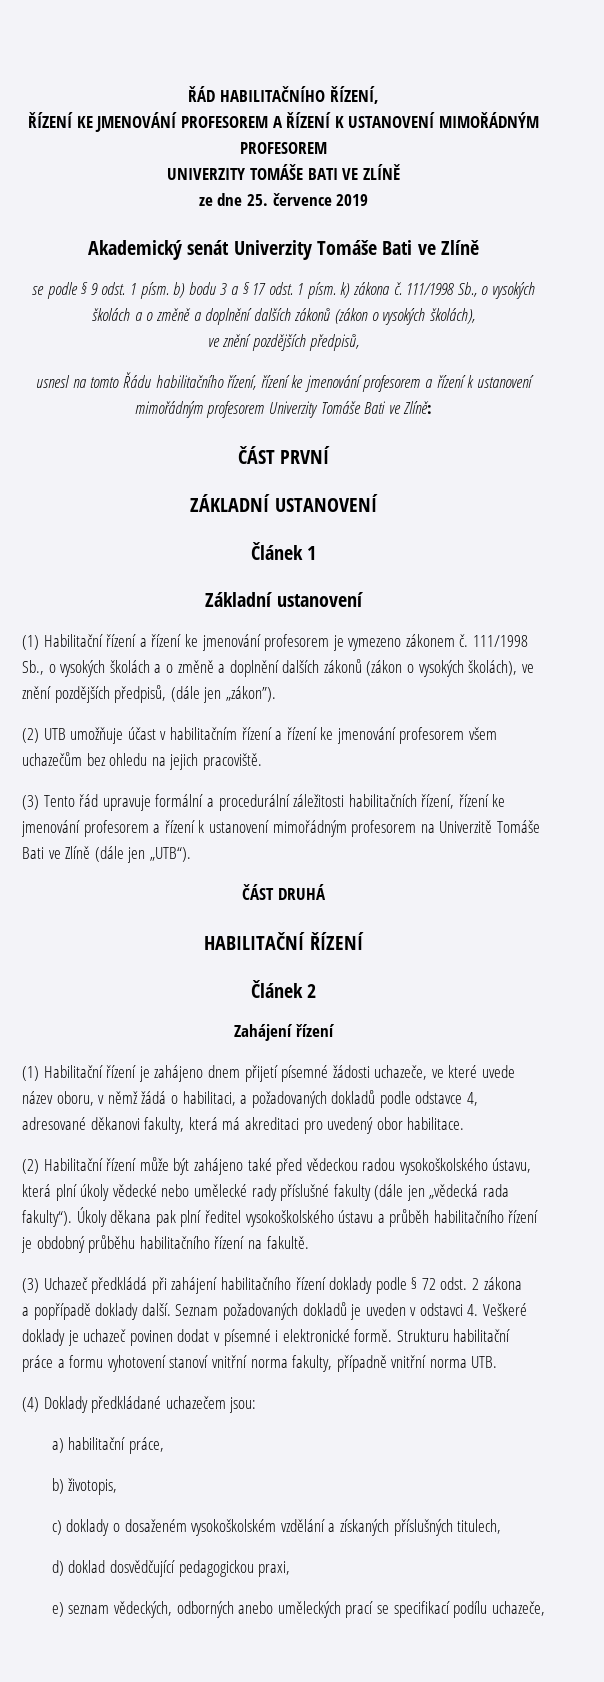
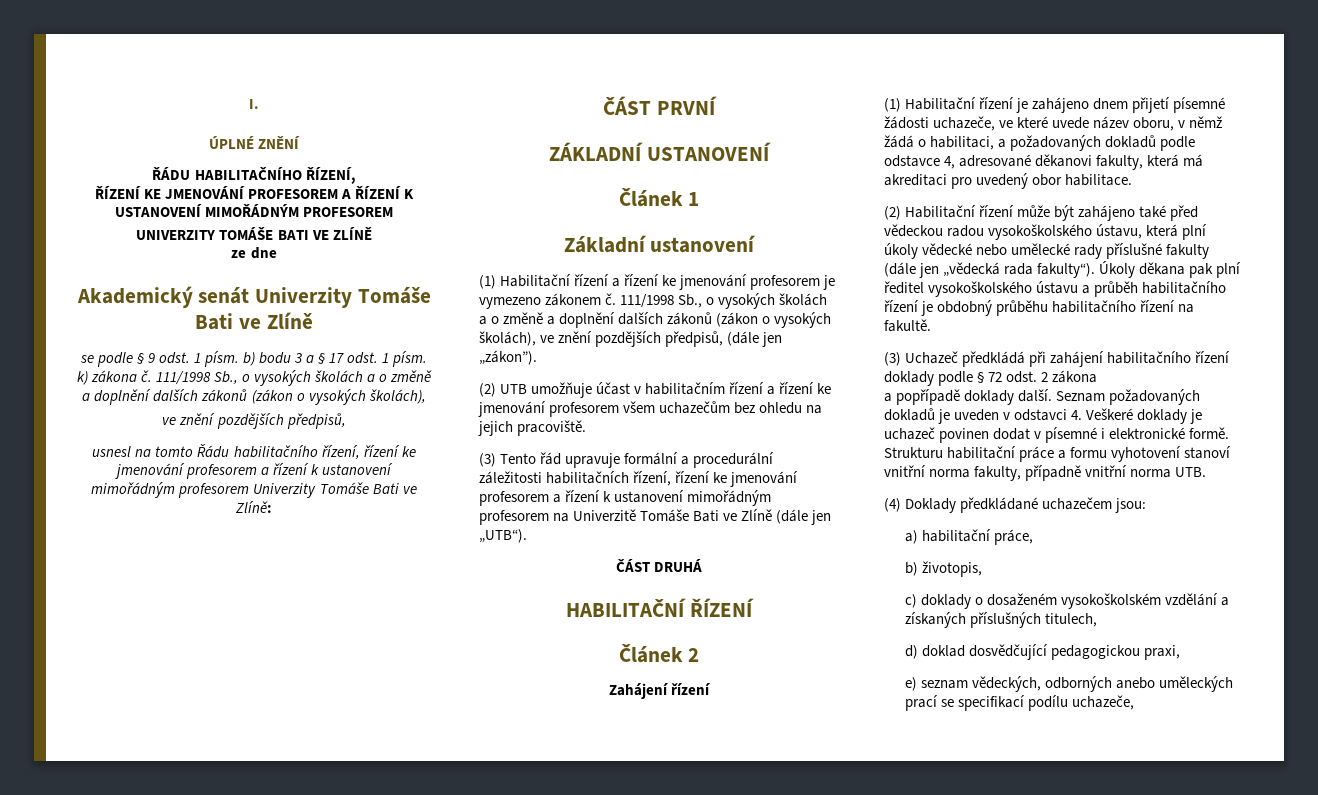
[188,86,216,102] ŘÁD -> [249,99,259,109] [208,136,301,149] [152,167,191,180] I. // ÚPLNÉ ZNĚNÍ // ŘÁDU
[247,193,369,206] 25. července 2019 -> (277, 253) none

